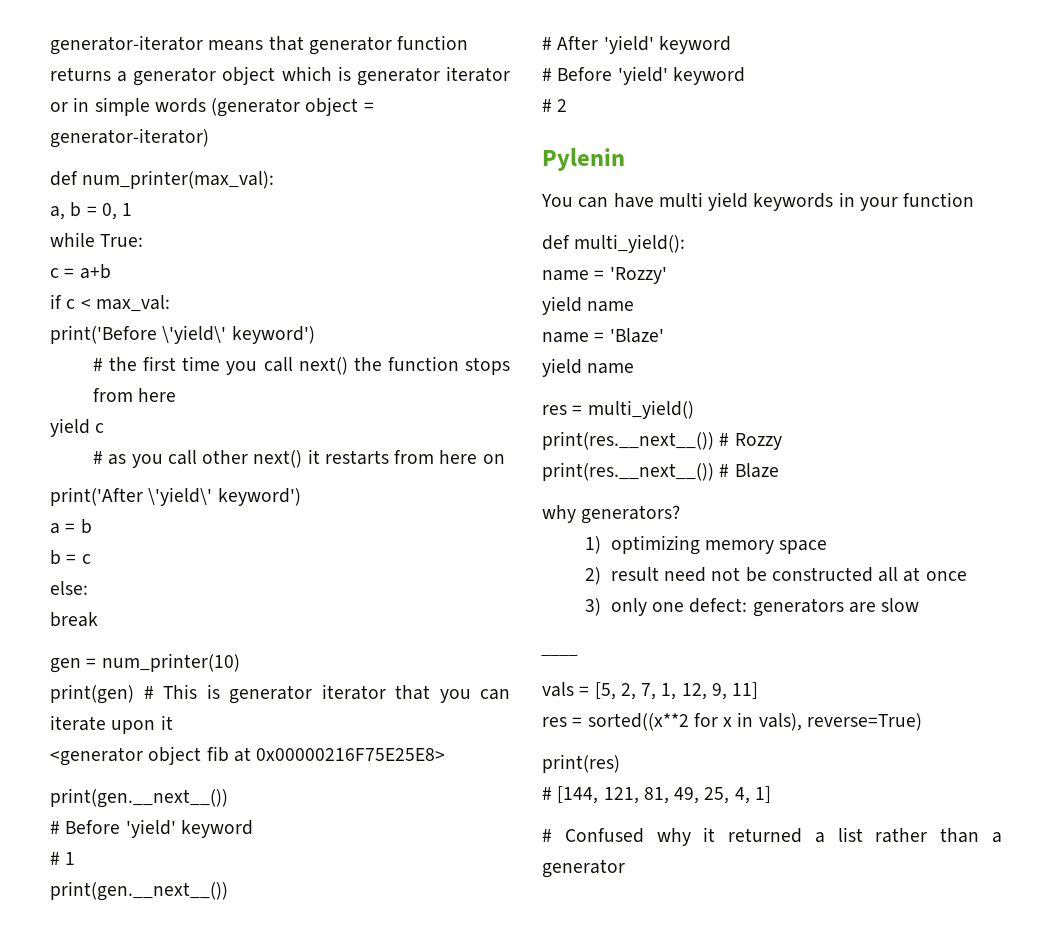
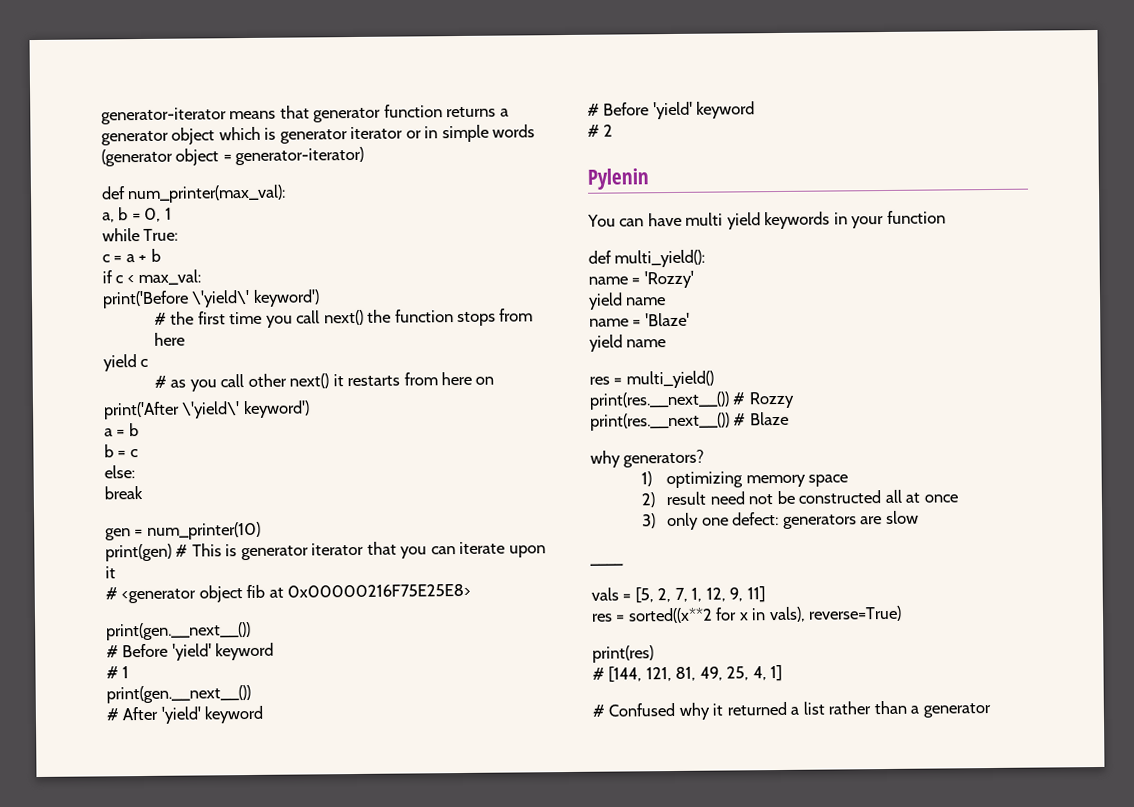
[79,264,111,279] a+b -> [125,248,161,263] a + b
(173, 722) none -> [105,587,118,600] #

